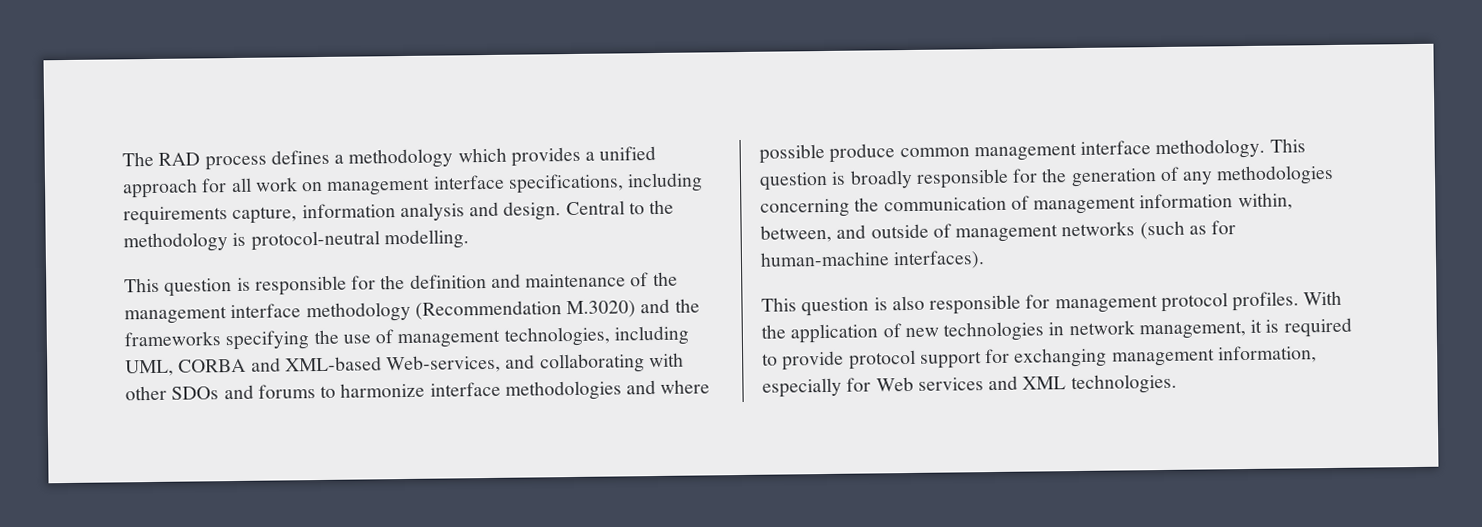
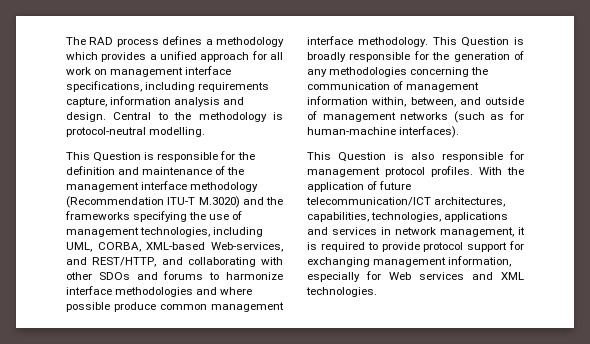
[164,278,233,297] question -> [93,152,142,162] Question
(562, 310) none -> [167,197,196,205] ITU-T
[178,357,281,373] CORBA and -> [97,242,141,252] CORBA,
(536, 361) none -> [92,257,183,267] REST/HTTP, and
[759,171,828,191] question -> [461,37,510,47] Question
[801,297,870,317] question -> [338,152,387,162] Question
[904,321,1045,342] new technologies -> [379,181,412,190] [306,197,506,207] [307,212,509,222] [307,227,377,235] future telecommunication/ICT architectures, capabilities, technologies, applications and services

